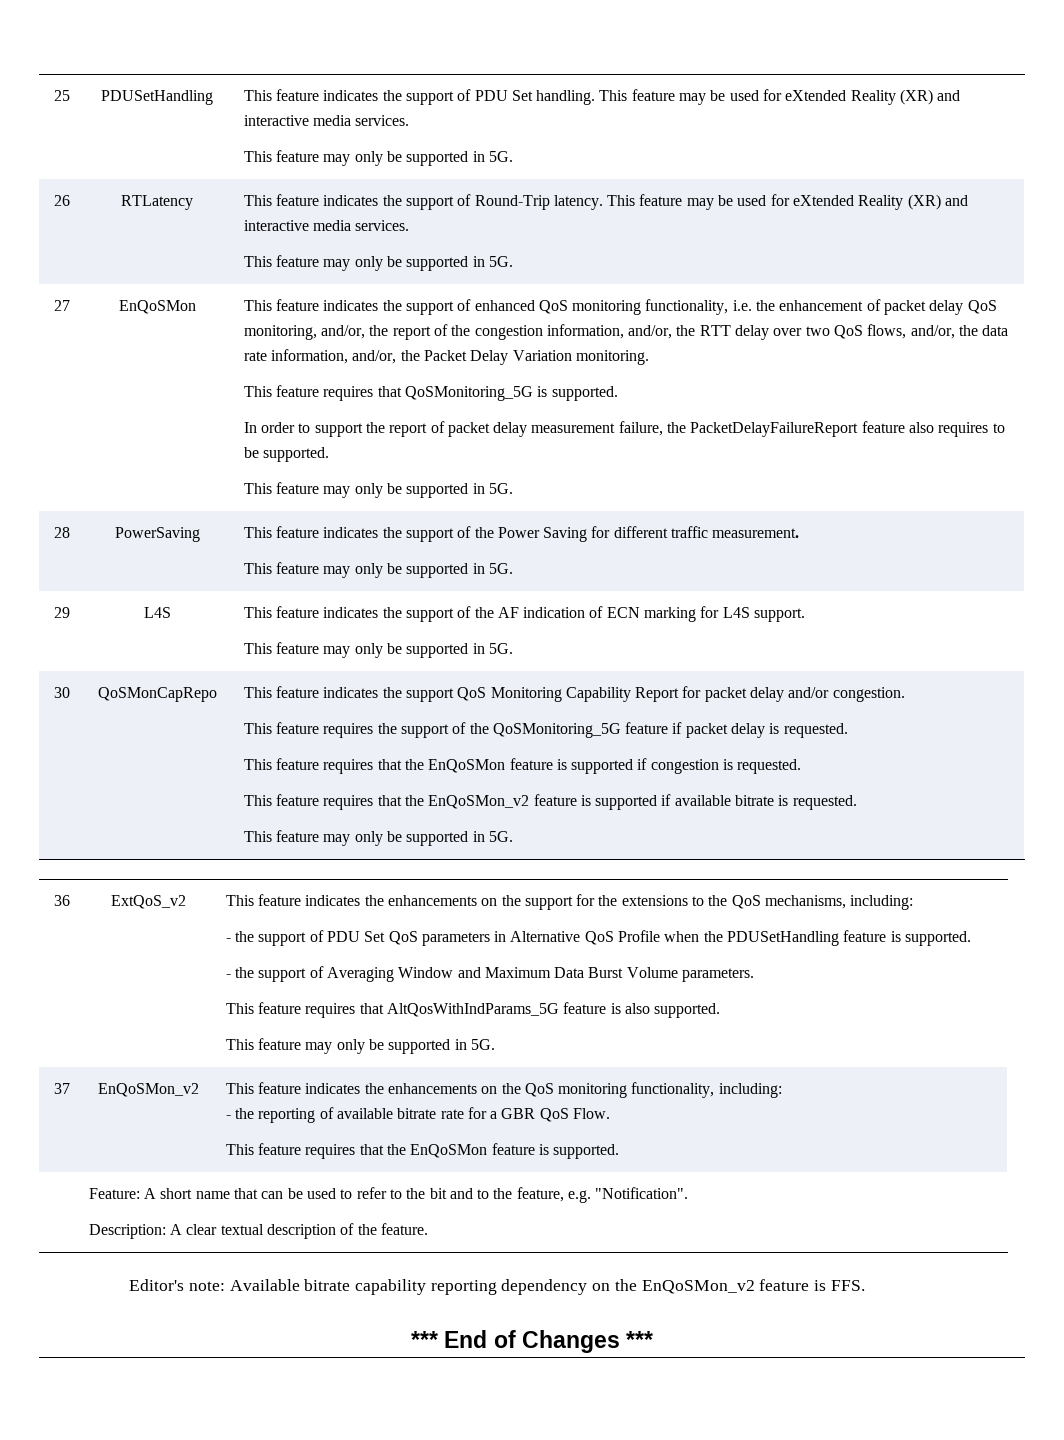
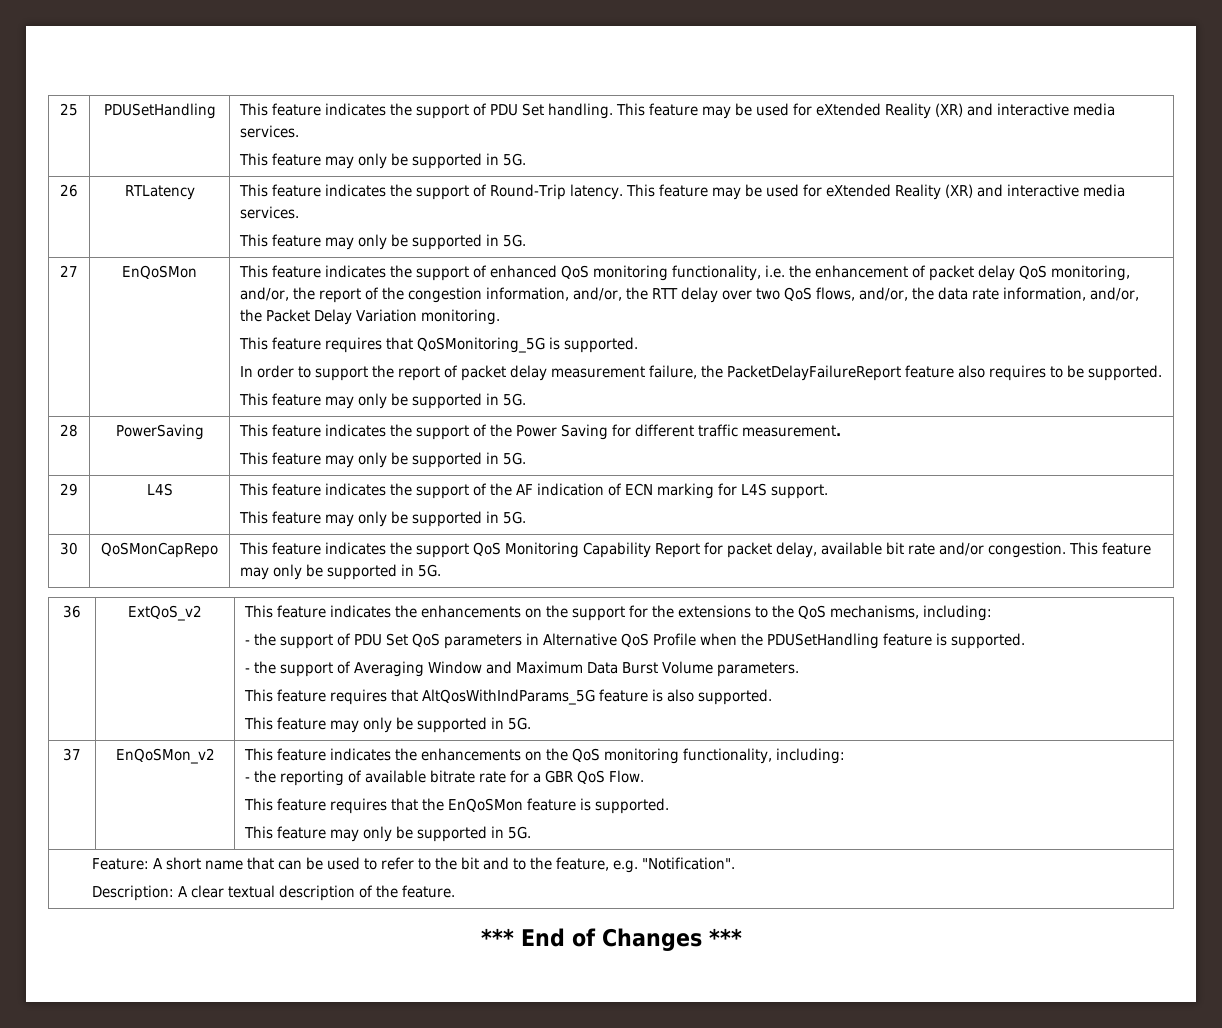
[750,687,905,702] [243,722,848,738] [243,758,802,774] [243,794,857,810] delay and/or congestion. // This feature requires the support of the QoSMonitoring_5G feature if packet delay is requested. // This feature requires that the EnQoSMon feature is supported if congestion is requested. // This feature requires that the EnQoSMon_v2 feature is supported if available bitrate is requested. // -> [776,542,1067,558] delay, available bit rate and/or congestion.
(620, 1151) none -> [244,826,532,842] // This feature may only be supported in 5G.
[129,1279,865,1295] // Editor's note: Available bitrate capability reporting dependency on the EnQoSMon_v2 feature is FFS. -> (456, 891) none

